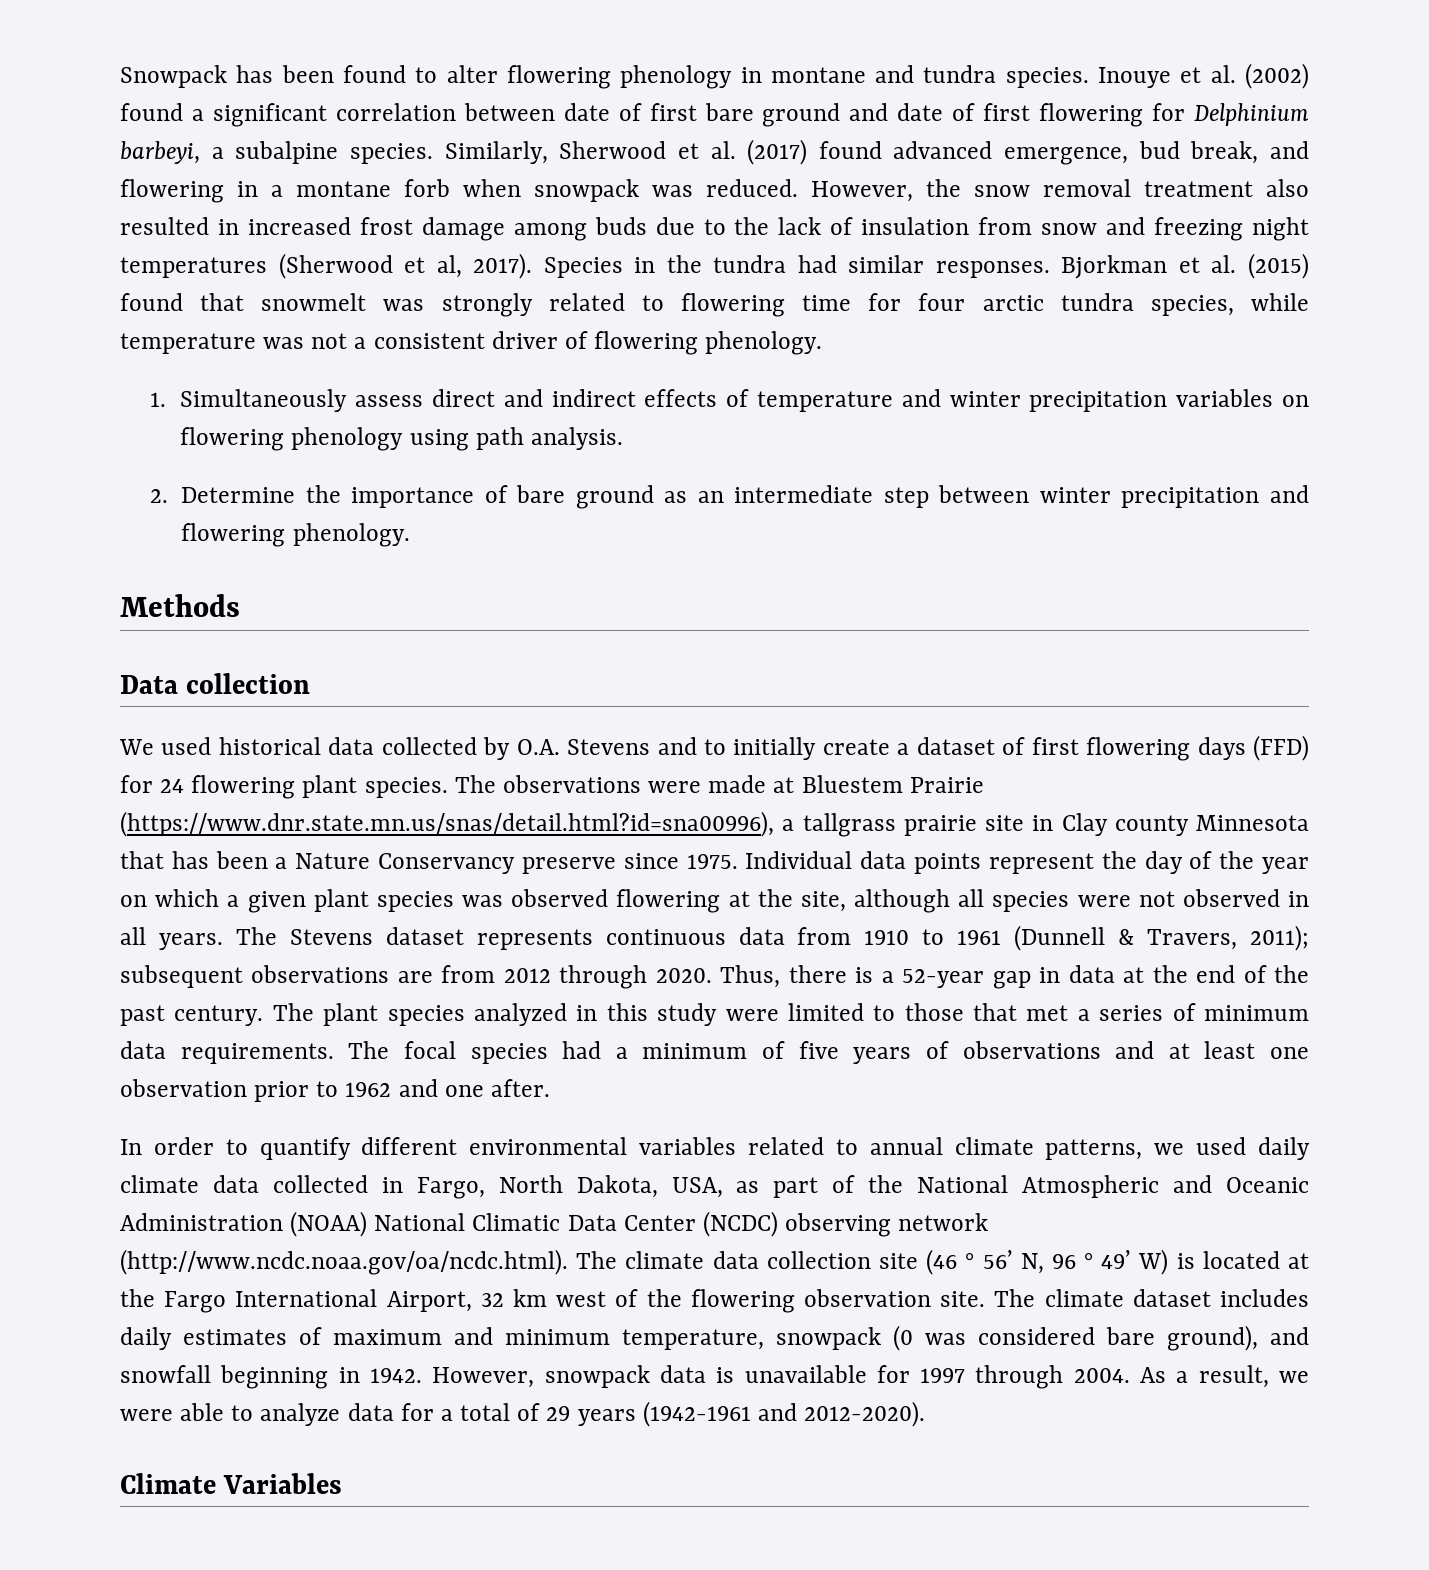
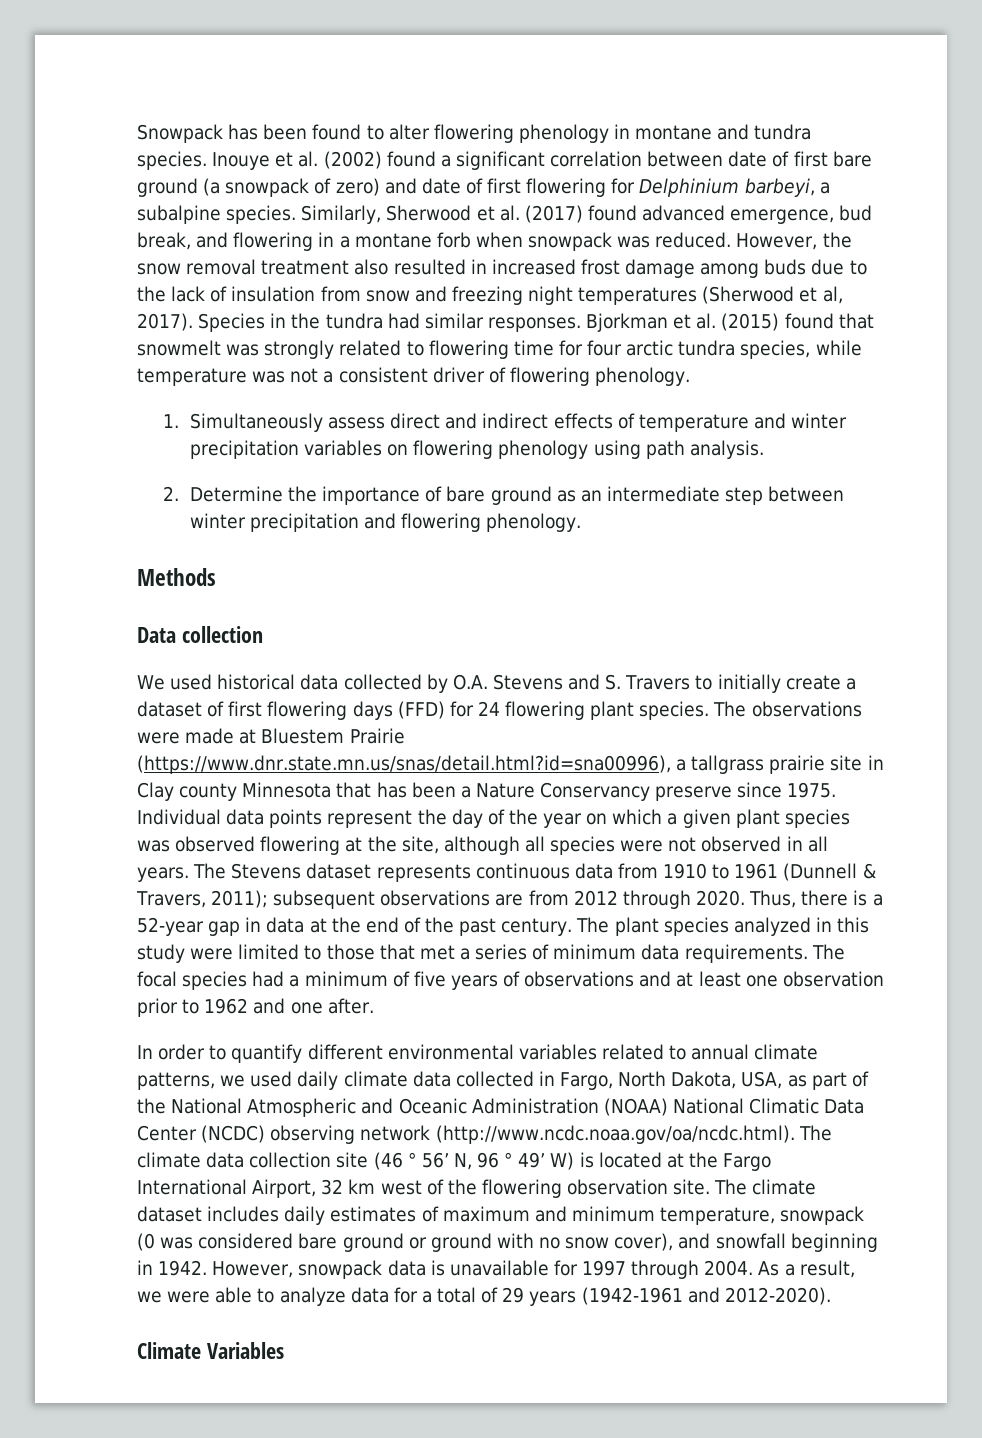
(841, 115) none -> [203,178,380,197] (a snowpack of zero)
(697, 746) none -> [605,674,691,690] S. Travers
[1167,1325,1258,1351] ground), -> [342,1233,674,1252] ground or ground with no snow cover),

